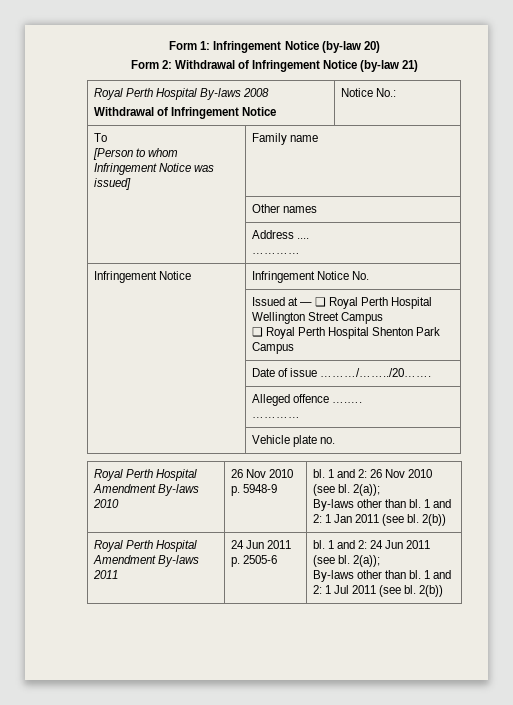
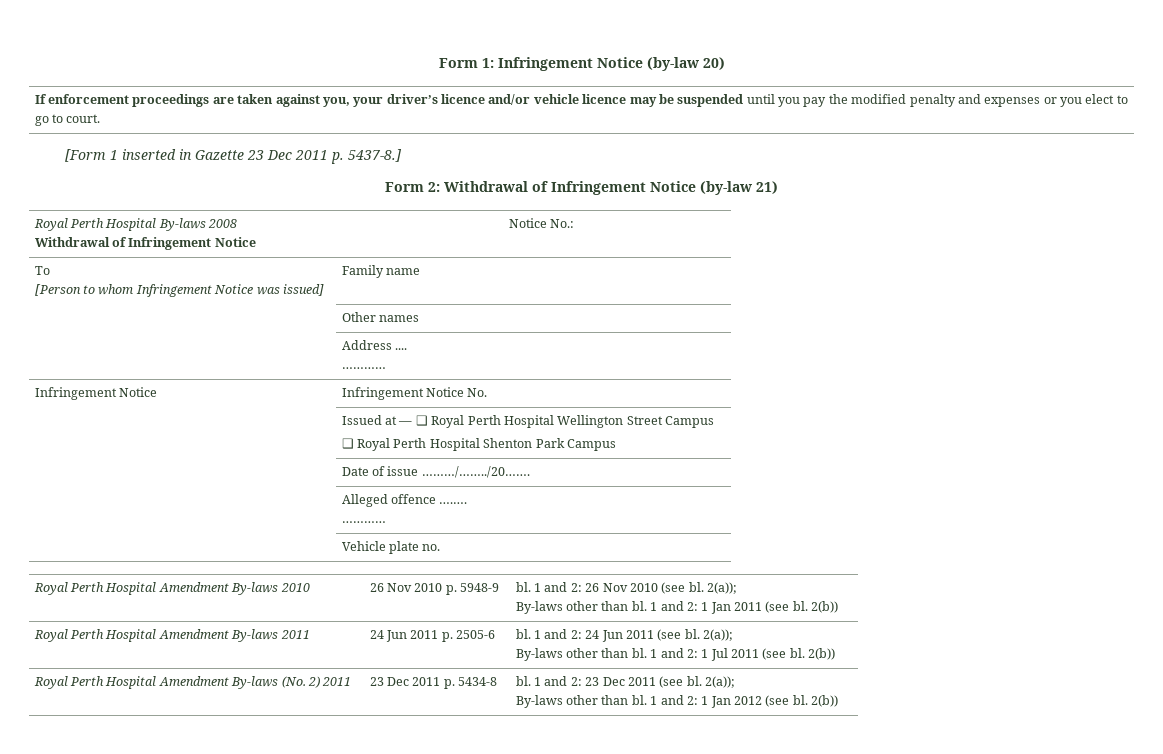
(380, 47) none -> [34,94,1128,107] [34,114,101,126] [65,149,403,164] // If enforcement proceedings are taken against you, your driver’s licence and/or vehicle licence may be suspended until you pay the modified penalty and expenses or you elect to go to court. // [Form 1 inserted in Gazette 23 Dec 2011 p. 5437-8.]
(444, 591) none -> [33,676,352,689] [369,677,498,689] [515,676,736,688] [515,695,839,708] // Royal Perth Hospital Amendment By-laws (No. 2) 2011 | 23 Dec 2011 p. 5434-8 | bl. 1 and 2: 23 Dec 2011 (see bl. 2(a)); // By-laws other than bl. 1 and 2: 1 Jan 2012 (see bl. 2(b))

